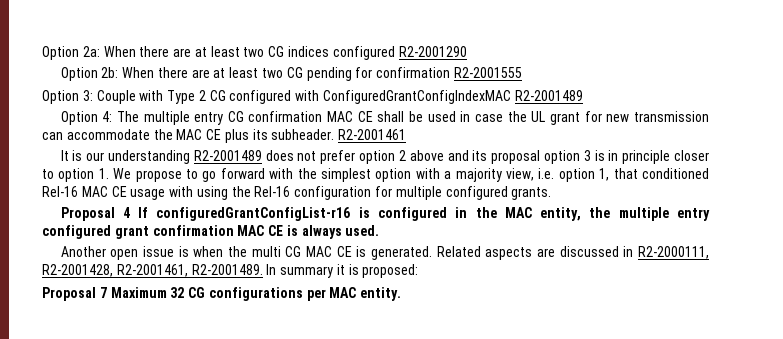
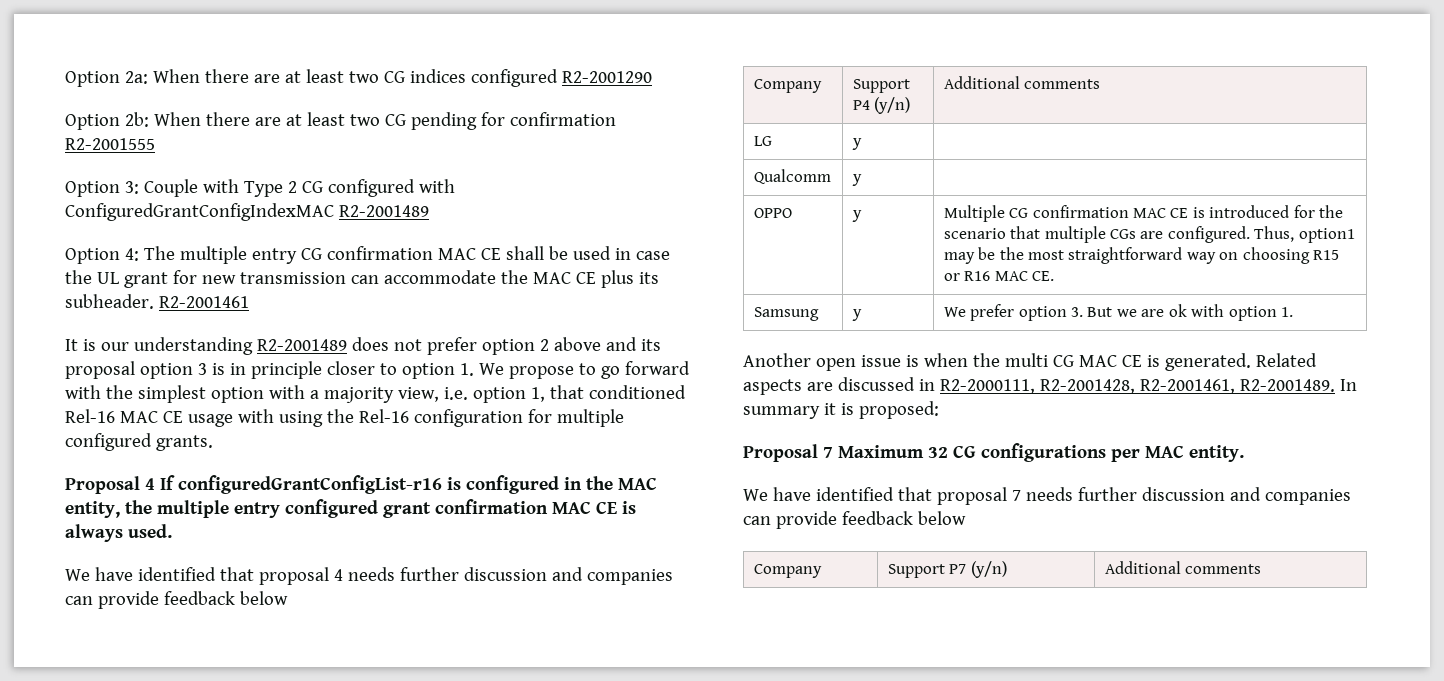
(380, 230) none -> [65,567,673,585] [65,591,288,609] [753,79,822,93] [852,79,910,93] [852,97,911,114] [943,76,1101,89] [753,136,772,146] [851,138,862,150] [753,169,831,184] [851,174,862,186] [753,208,792,218] [851,210,862,222] [943,205,1344,222] [943,226,1355,243] [943,247,1340,264] [943,271,1055,281] [753,307,819,321] [851,309,862,321] [943,304,1294,321] // We have identified that proposal 4 needs further discussion and companies can provide feedback below // Company | Support P4 (y/n) | Additional comments // LG | y | // Qualcomm | y | // OPPO | y | Multiple CG confirmation MAC CE is introduced for the scenario that multiple CGs are configured. Thus, option1 may be the most straightforward way on choosing R15 or R16 MAC CE. // Samsung | y | We prefer option 3. But we are ok with option 1.
(402, 294) none -> [743,487,1351,505] [743,511,966,529] [753,564,822,578] [887,561,1007,578] [1104,561,1262,574] // We have identified that proposal 7 needs further discussion and companies can provide feedback below // Company | Support P7 (y/n) | Additional comments

